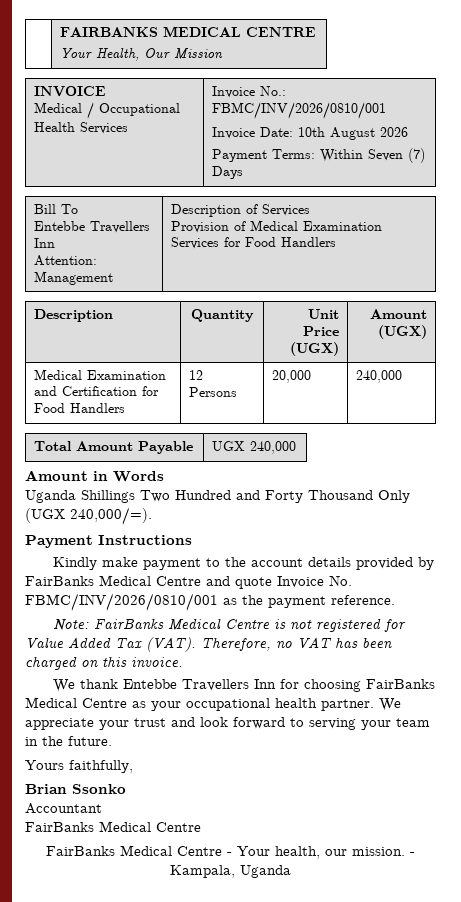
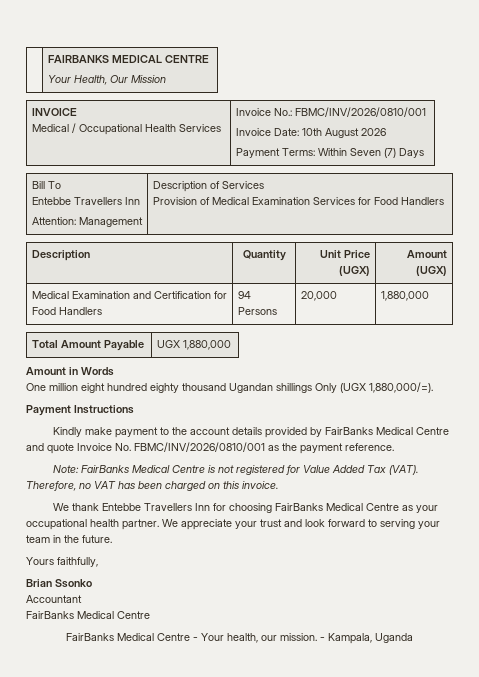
[189,370,204,380] 12 -> [237,291,251,299] 94
[356,370,403,383] 240,000 -> [380,291,429,301] 1,880,000
[250,441,297,454] 240,000 -> [182,340,231,350] 1,880,000
[25,490,373,503] Uganda Shillings Two Hundred and Forty Thousand -> [26,383,312,393] One million eight hundred eighty thousand Ugandan shillings
[70,507,152,525] 240,000/=). -> [369,382,433,393] 1,880,000/=).

